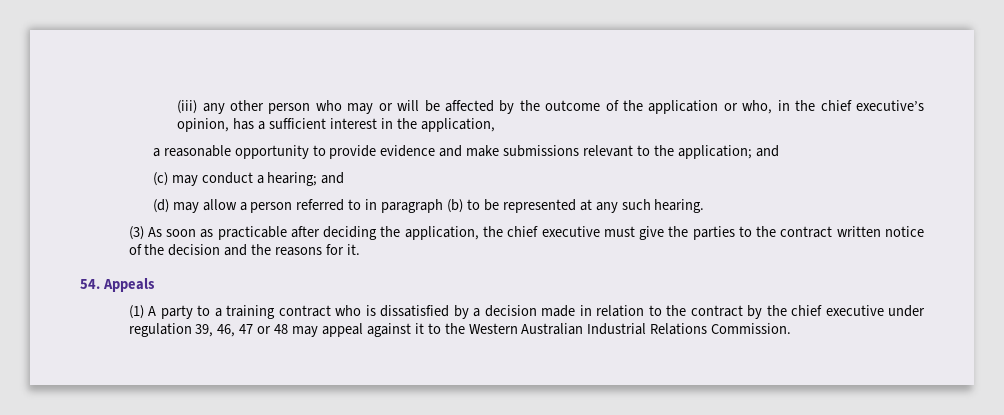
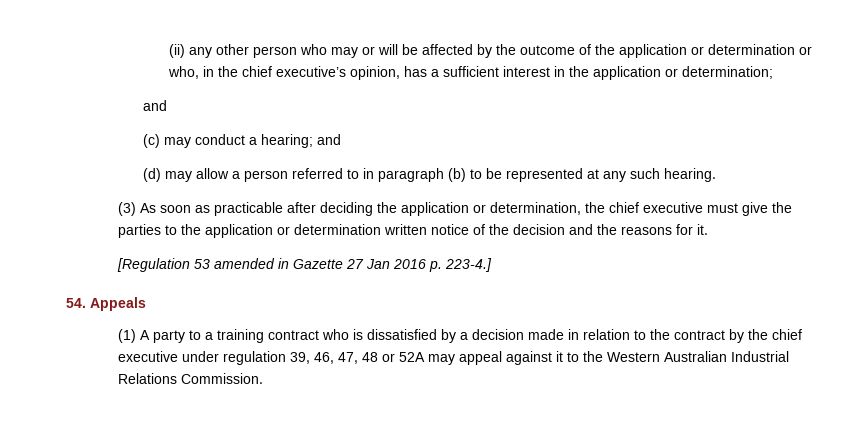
[177,100,198,114] (iii) -> [169,44,186,58] (ii)
(738, 107) none -> [708,44,813,55] determination or
[420,118,495,132] [152,145,752,159] application, // a reasonable opportunity to provide evidence and make submissions relevant to the application; -> [593,66,774,80] application or determination; //
[404,226,479,240] application, -> [400,202,581,216] application or determination,
[780,226,833,238] contract -> [204,224,381,238] application or determination
(360, 249) none -> [116,258,492,272] // [Regulation 53 amended in Gazette 27 Jan 2016 p. 223-4.]
[239,324,289,334] 47 or 48 -> [337,352,425,364] 47, 48 or 52A

